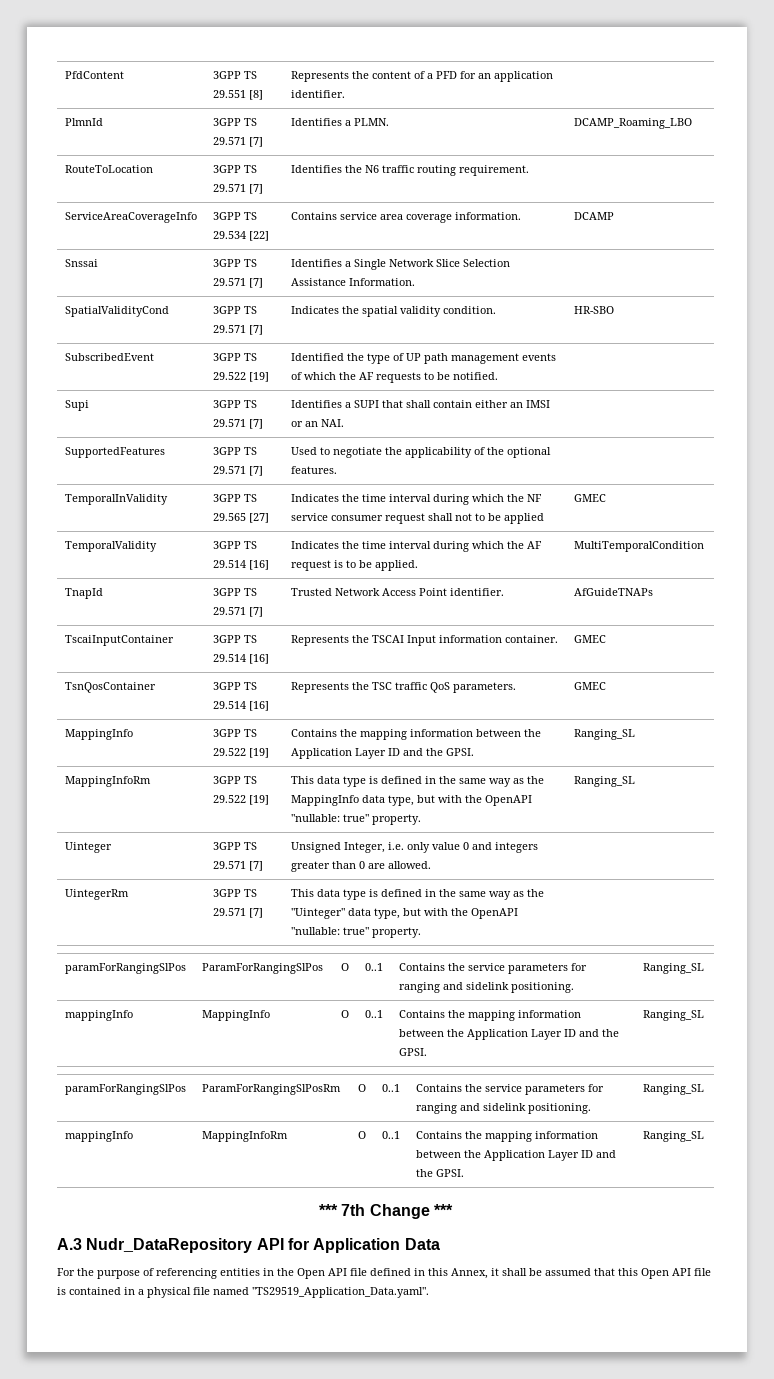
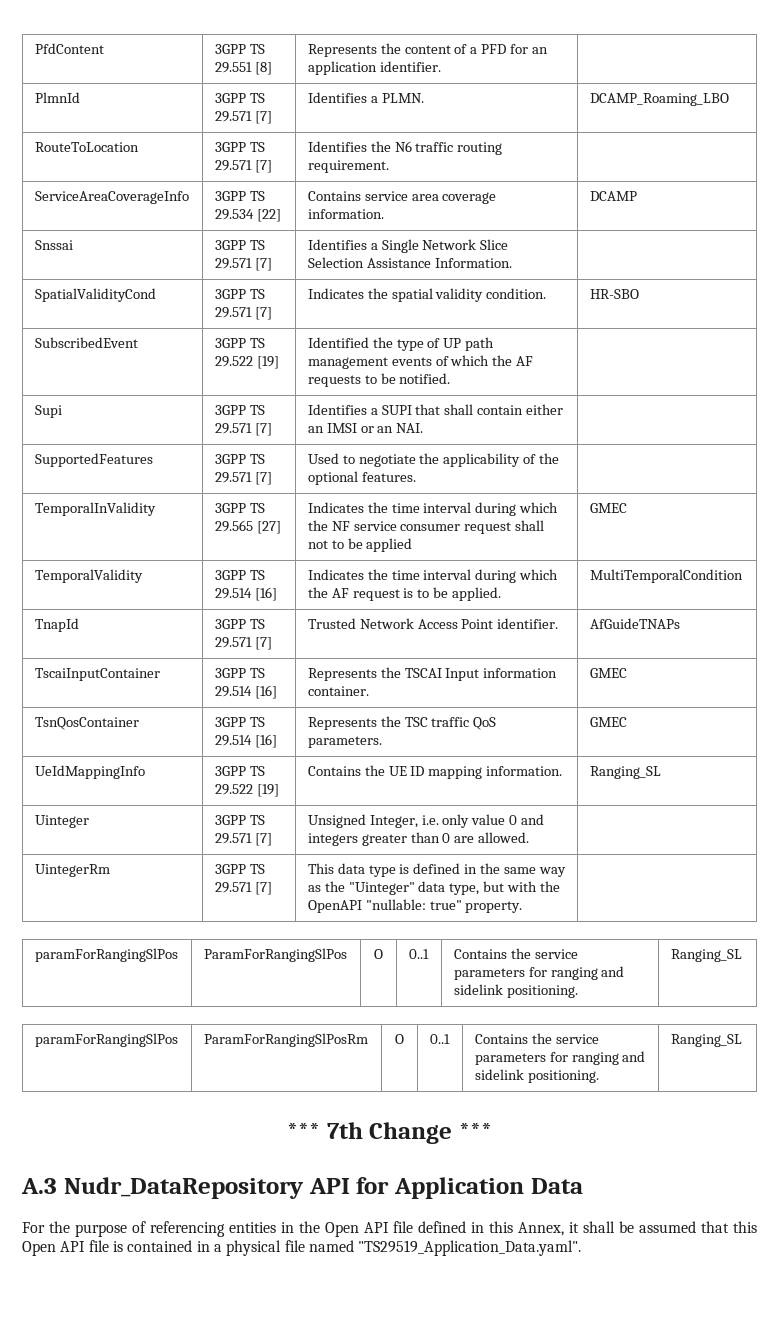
[64,729,133,740] MappingInfo -> [34,765,145,779] UeIdMappingInfo
[359,729,541,740] [290,748,474,759] [573,729,635,740] [64,776,151,787] [212,776,257,784] [212,795,269,805] [290,776,544,787] [290,795,532,806] [290,814,421,825] mapping information between the Application Layer ID and the GPSI. | Ranging_SL // MappingInfoRm | 3GPP TS 29.522 [19] | This data type is defined in the same way as the MappingInfo data type, but with the OpenAPI "nullable: true" property. -> [388,766,563,779] UE ID mapping information.
[64,1010,133,1021] [201,1010,270,1021] [341,1010,349,1018] [364,1010,383,1018] [398,1010,581,1021] [398,1029,619,1040] [398,1048,427,1056] [642,1010,704,1021] // mappingInfo | MappingInfo | O | 0..1 | Contains the mapping information between the Application Layer ID and the GPSI. | Ranging_SL -> (742, 955) none
[64,1131,133,1142] [201,1131,288,1142] [358,1131,366,1139] [381,1131,400,1139] [415,1131,598,1142] [415,1150,616,1161] [415,1169,464,1177] [642,1131,704,1142] // mappingInfo | MappingInfoRm | O | 0..1 | Contains the mapping information between the Application Layer ID and the GPSI. | Ranging_SL -> (742, 1040) none

